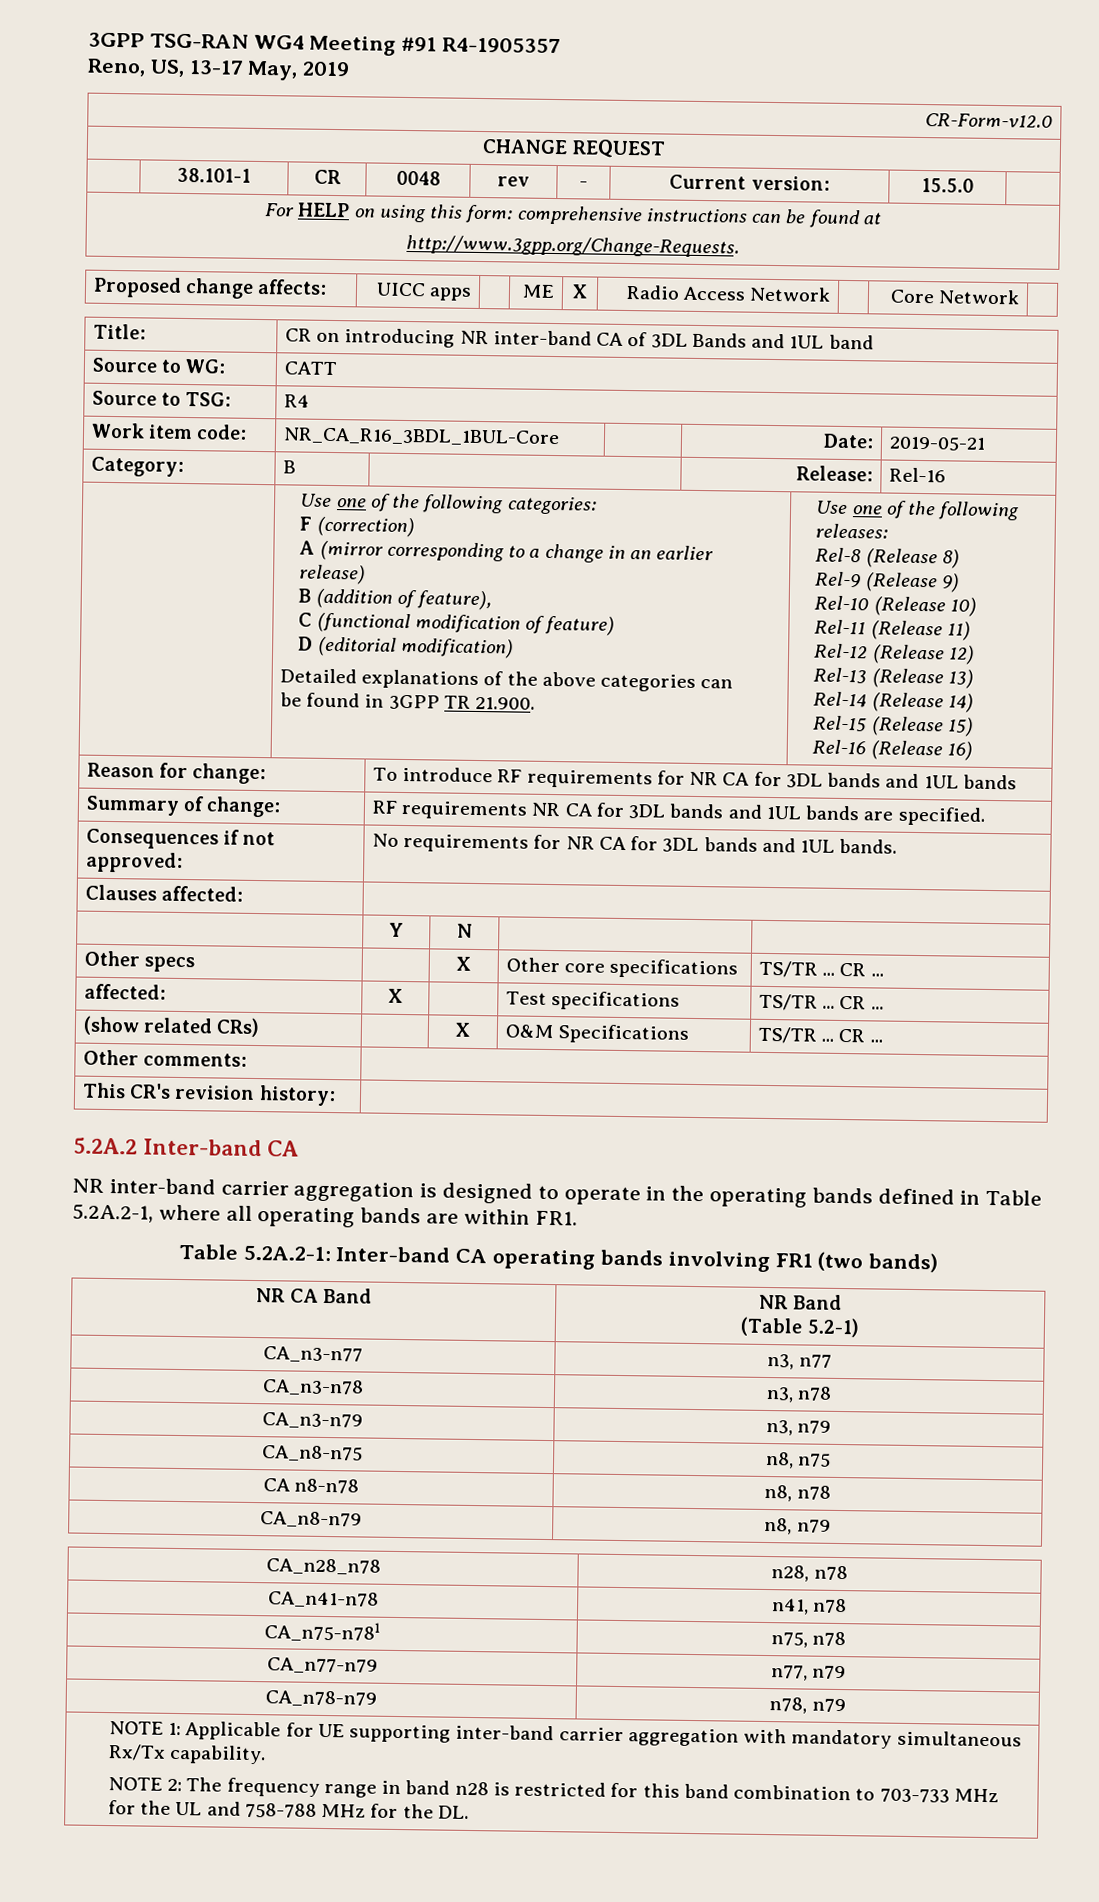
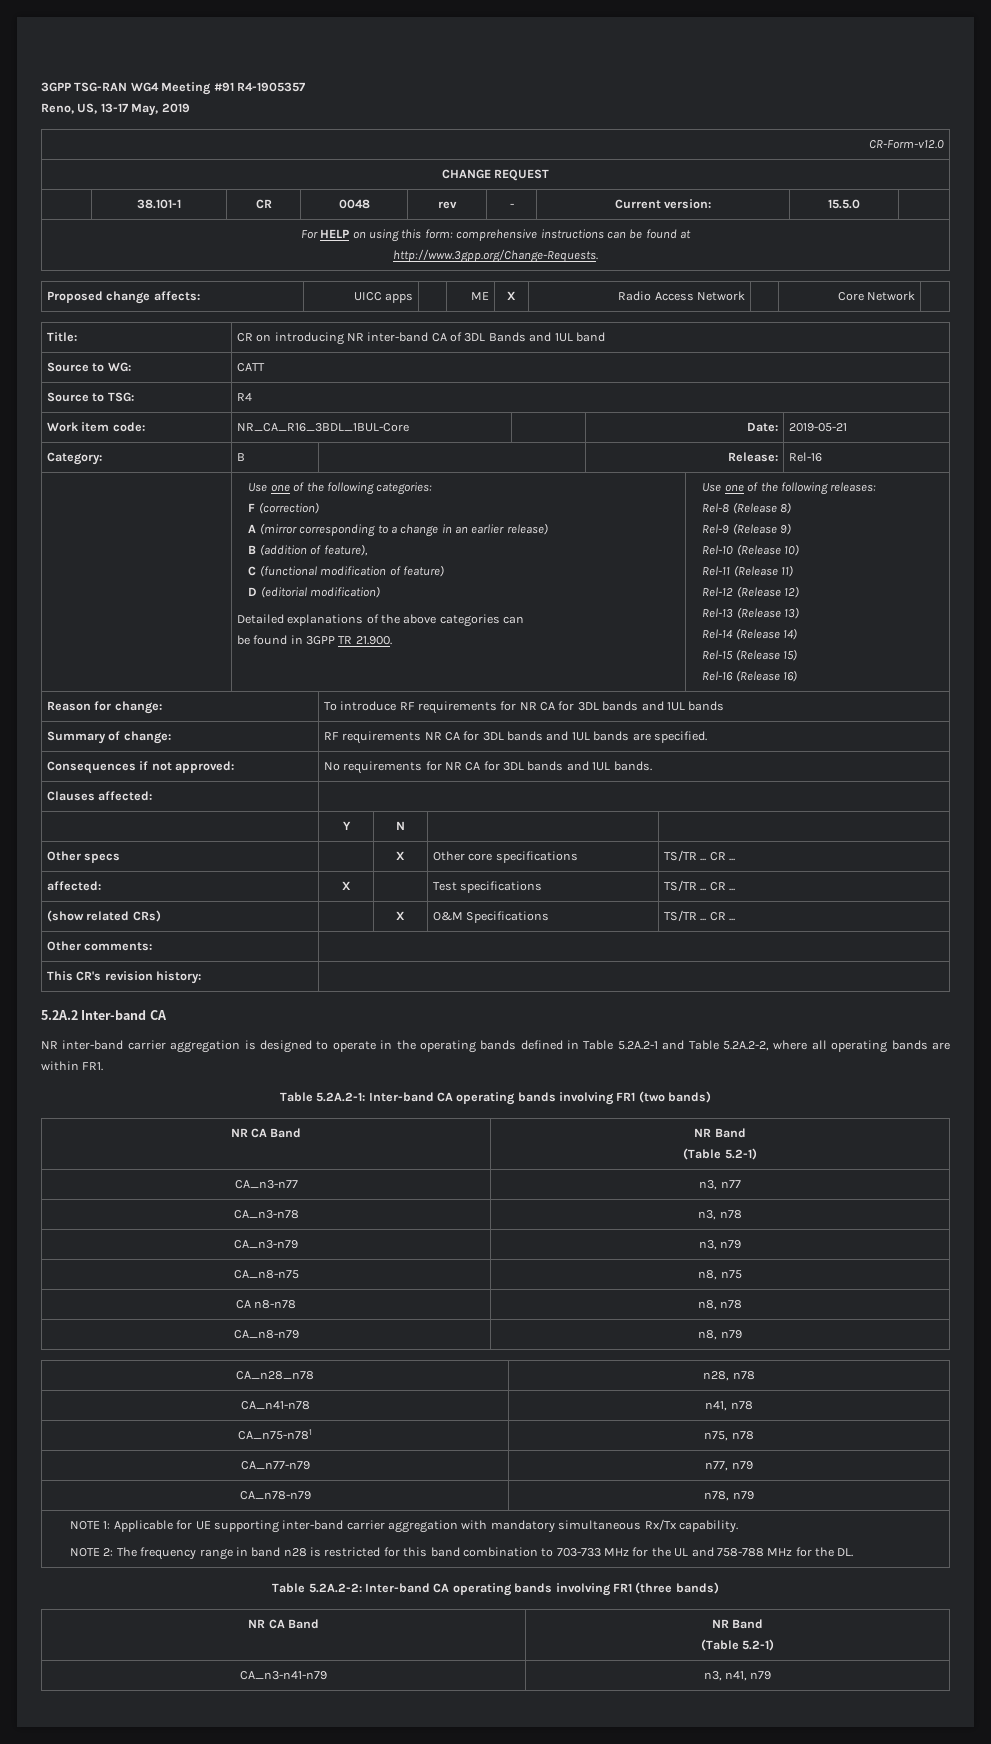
[72,1203,154,1223] 5.2A.2-1, -> [617,1040,770,1051] 5.2A.2-1 and Table 5.2A.2-2,
(469, 1812) none -> [272,1582,719,1596] [248,1619,319,1629] [711,1619,764,1629] [700,1639,775,1651] [240,1671,327,1680] [703,1671,772,1681] // Table 5.2A.2-2: Inter-band CA operating bands involving FR1 (three bands) // NR CA Band | NR Band // (Table 5.2-1) // CA_n3-n41-n79 | n3, n41, n79

